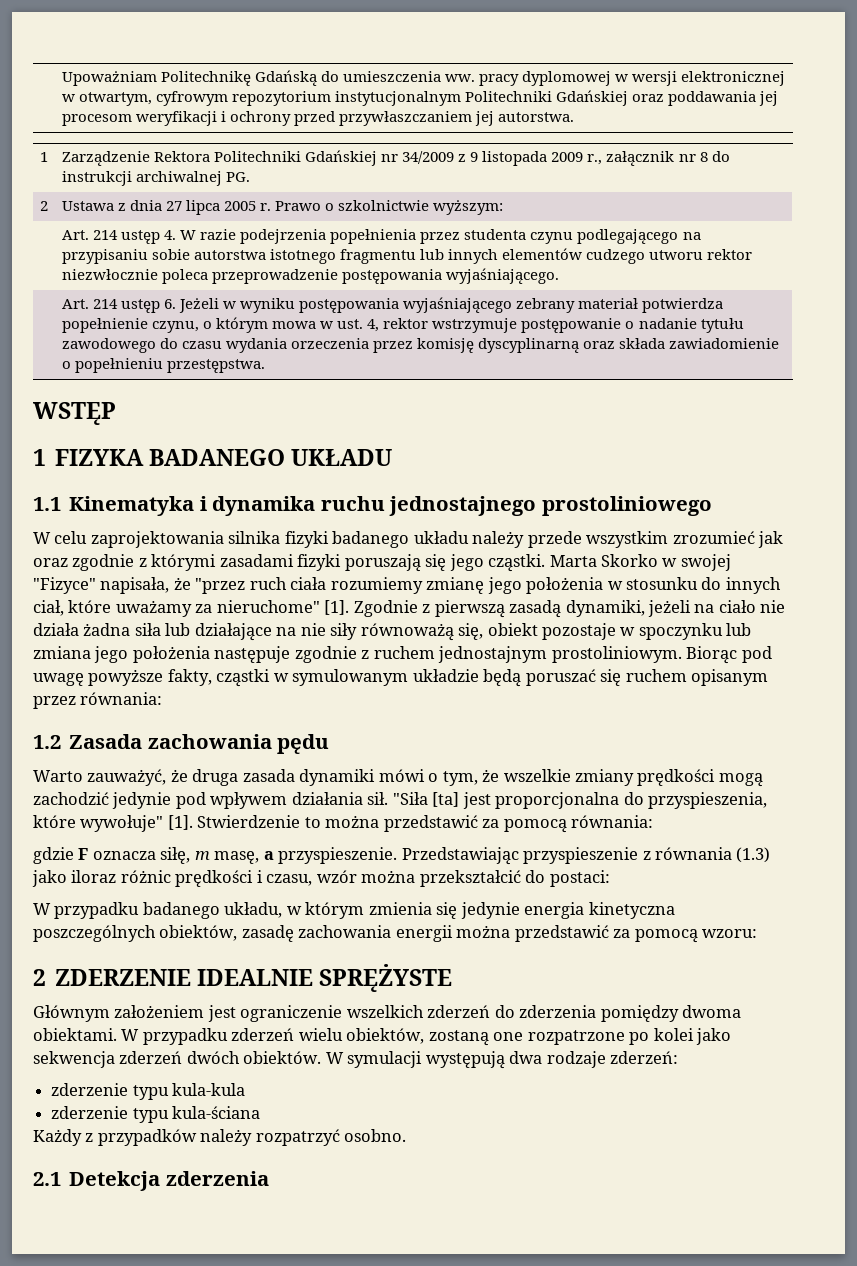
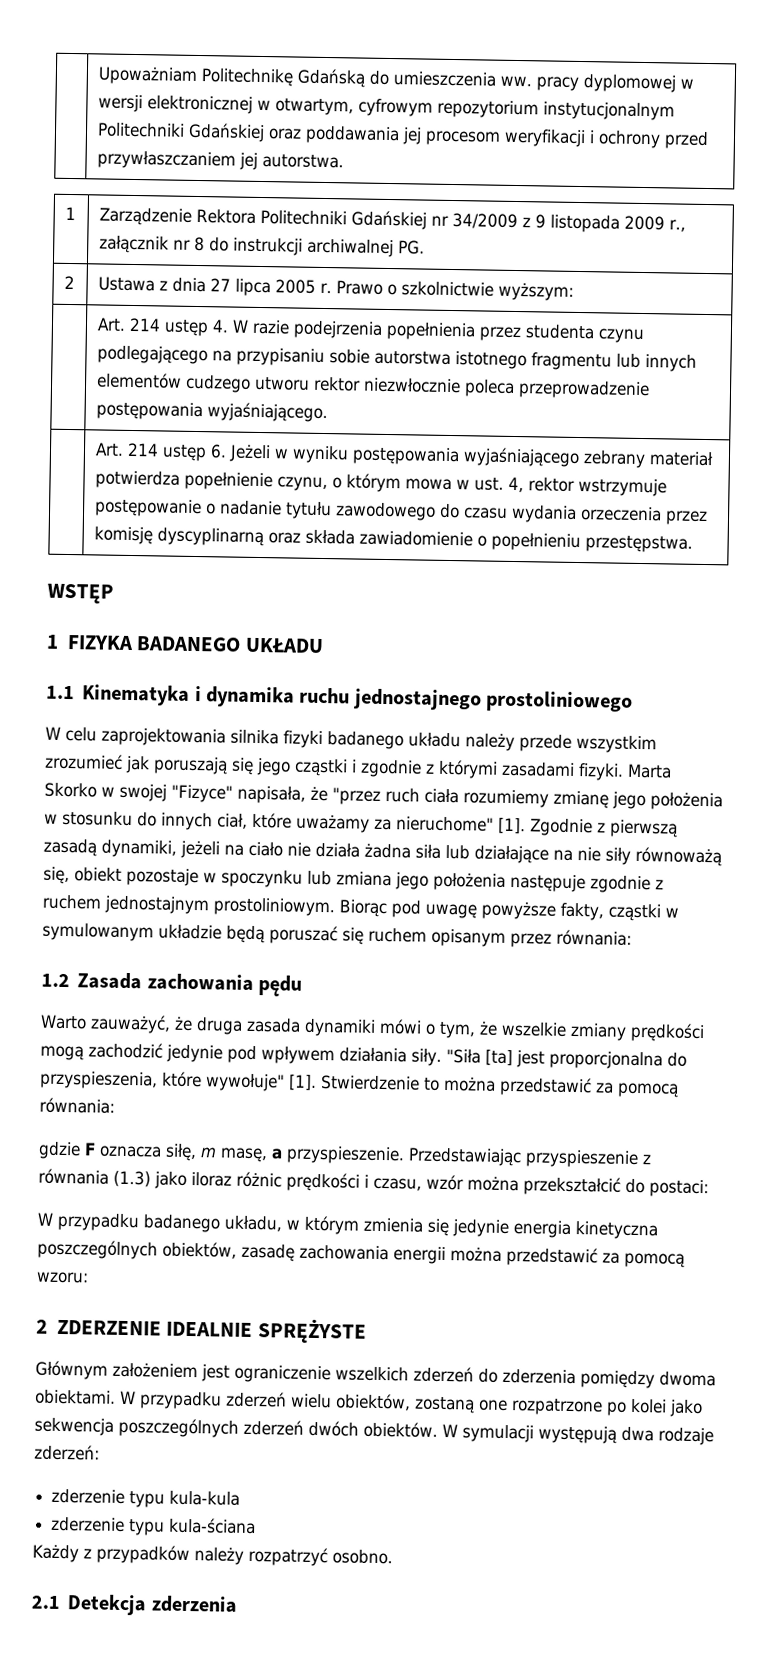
[33,554,546,572] oraz zgodnie z którymi zasadami fizyki poruszają się jego cząstki. -> [153,756,624,781] poruszają się jego cząstki i zgodnie z którymi zasadami fizyki.
[367,792,389,805] sił. -> [411,1048,442,1066] siły.
(115, 1059) none -> [118,1417,239,1438] poszczególnych

